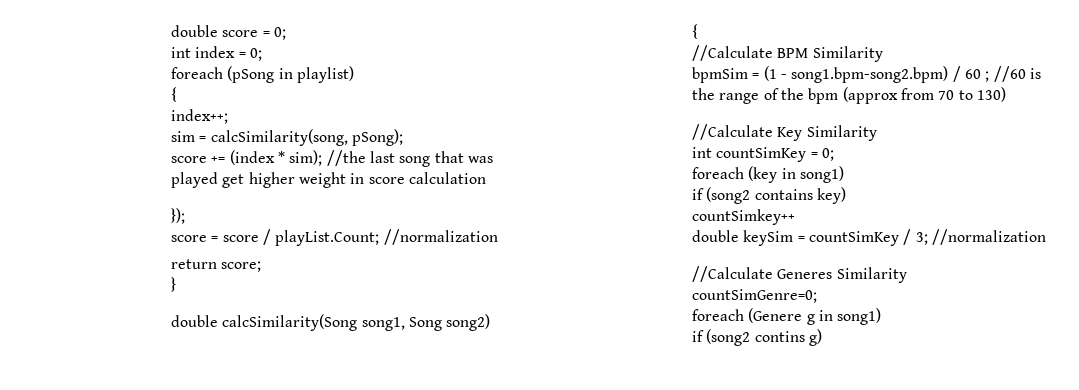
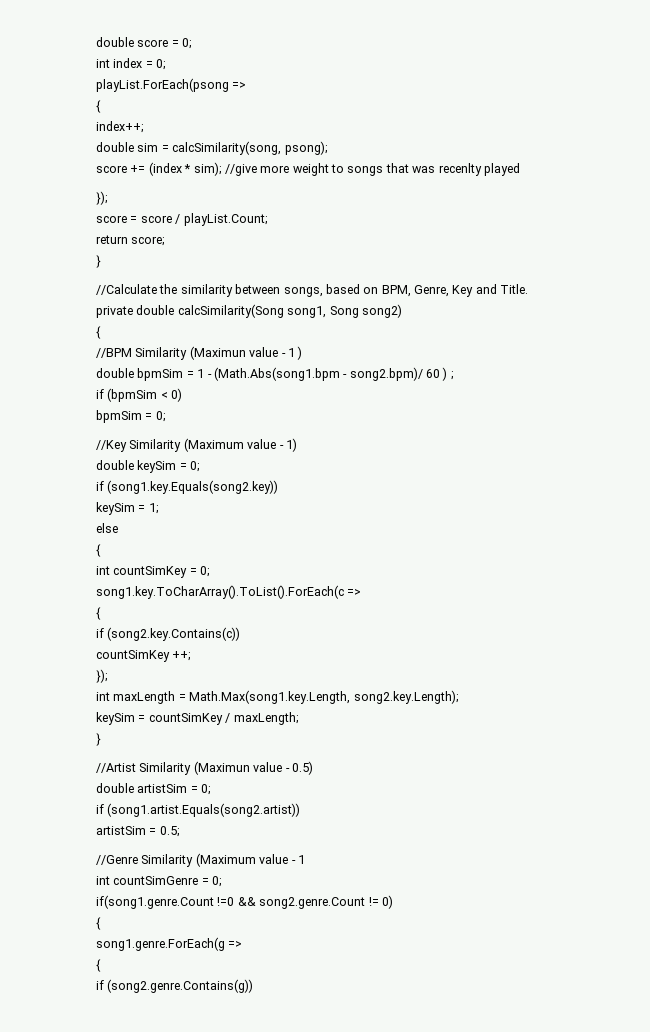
[170,66,354,83] foreach (pSong in playlist) -> [96,78,247,92] playList.ForEach(psong =>
(228, 116) none -> [96,142,135,152] double
[351,129,403,146] pSong); -> [284,141,328,155] psong);
[326,150,431,167] //the last song -> [224,163,384,176] //give more weight to songs
(493, 159) none -> [438,163,482,176] recenlty
[222,172,486,188] get higher weight in score calculation -> (520, 169) none
[383,229,498,245] //normalization -> (268, 219) none
(176, 284) none -> [96,284,529,297] [96,306,134,318] //Calculate the similarity between songs, based on BPM, Genre, Key and Title. // private
[691,45,883,62] [691,66,1041,83] [691,87,1006,104] [691,124,877,141] [691,147,834,162] [691,166,844,183] [691,187,846,204] [691,209,795,225] [691,229,1046,246] [691,266,907,283] [691,289,817,303] [691,308,882,325] [691,329,822,346] //Calculate BPM Similarity // bpmSim = (1 - song1.bpm-song2.bpm) / 60 ; //60 is the range of the bpm (approx from 70 to 130) // //Calculate Key Similarity // int countSimKey = 0; // foreach (key in song1) // if (song2 contains key) // countSimkey++ // double keySim = countSimKey / 3; //normalization // //Calculate Generes Similarity // countSimGenre=0; // foreach (Genere g in song1) // if (song2 contins g) -> [96,346,303,360] [96,367,454,381] [96,388,183,402] [96,410,166,423] [96,438,297,452] [96,460,201,473] [96,480,279,494] [96,502,159,515] [96,523,119,533] [96,544,102,557] [96,566,211,578] [96,585,362,599] [96,607,102,620] [96,627,241,641] [96,650,192,662] [96,669,109,683] [96,690,459,704] [96,712,299,725] [96,733,102,746] [96,761,313,775] [96,783,212,795] [96,803,301,817] [96,826,180,837] [96,853,305,867] [96,876,223,887] [96,895,393,909] [96,917,102,930] [96,937,243,951] [96,959,102,972] [96,979,254,993] //BPM Similarity (Maximun value - 1 ) // double bpmSim = 1 - (Math.Abs(song1.bpm - song2.bpm)/ 60 ) ; // if (bpmSim < 0) // bpmSim = 0; // //Key Similarity (Maximum value - 1) // double keySim = 0; // if (song1.key.Equals(song2.key)) // keySim = 1; // else // { // int countSimKey = 0; // song1.key.ToCharArray().ToList().ForEach(c => // { // if (song2.key.Contains(c)) // countSimKey ++; // }); // int maxLength = Math.Max(song1.key.Length, song2.key.Length); // keySim = countSimKey / maxLength; // } // //Artist Similarity (Maximun value - 0.5) // double artistSim = 0; // if (song1.artist.Equals(song2.artist)) // artistSim = 0.5; // //Genre Similarity (Maximum value - 1 // int countSimGenre = 0; // if(song1.genre.Count !=0 && song2.genre.Count != 0) // { // song1.genre.ForEach(g => // { // if (song2.genre.Contains(g))

